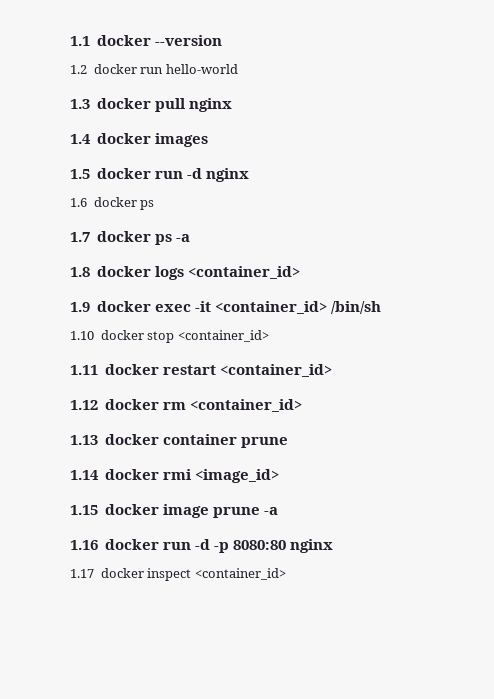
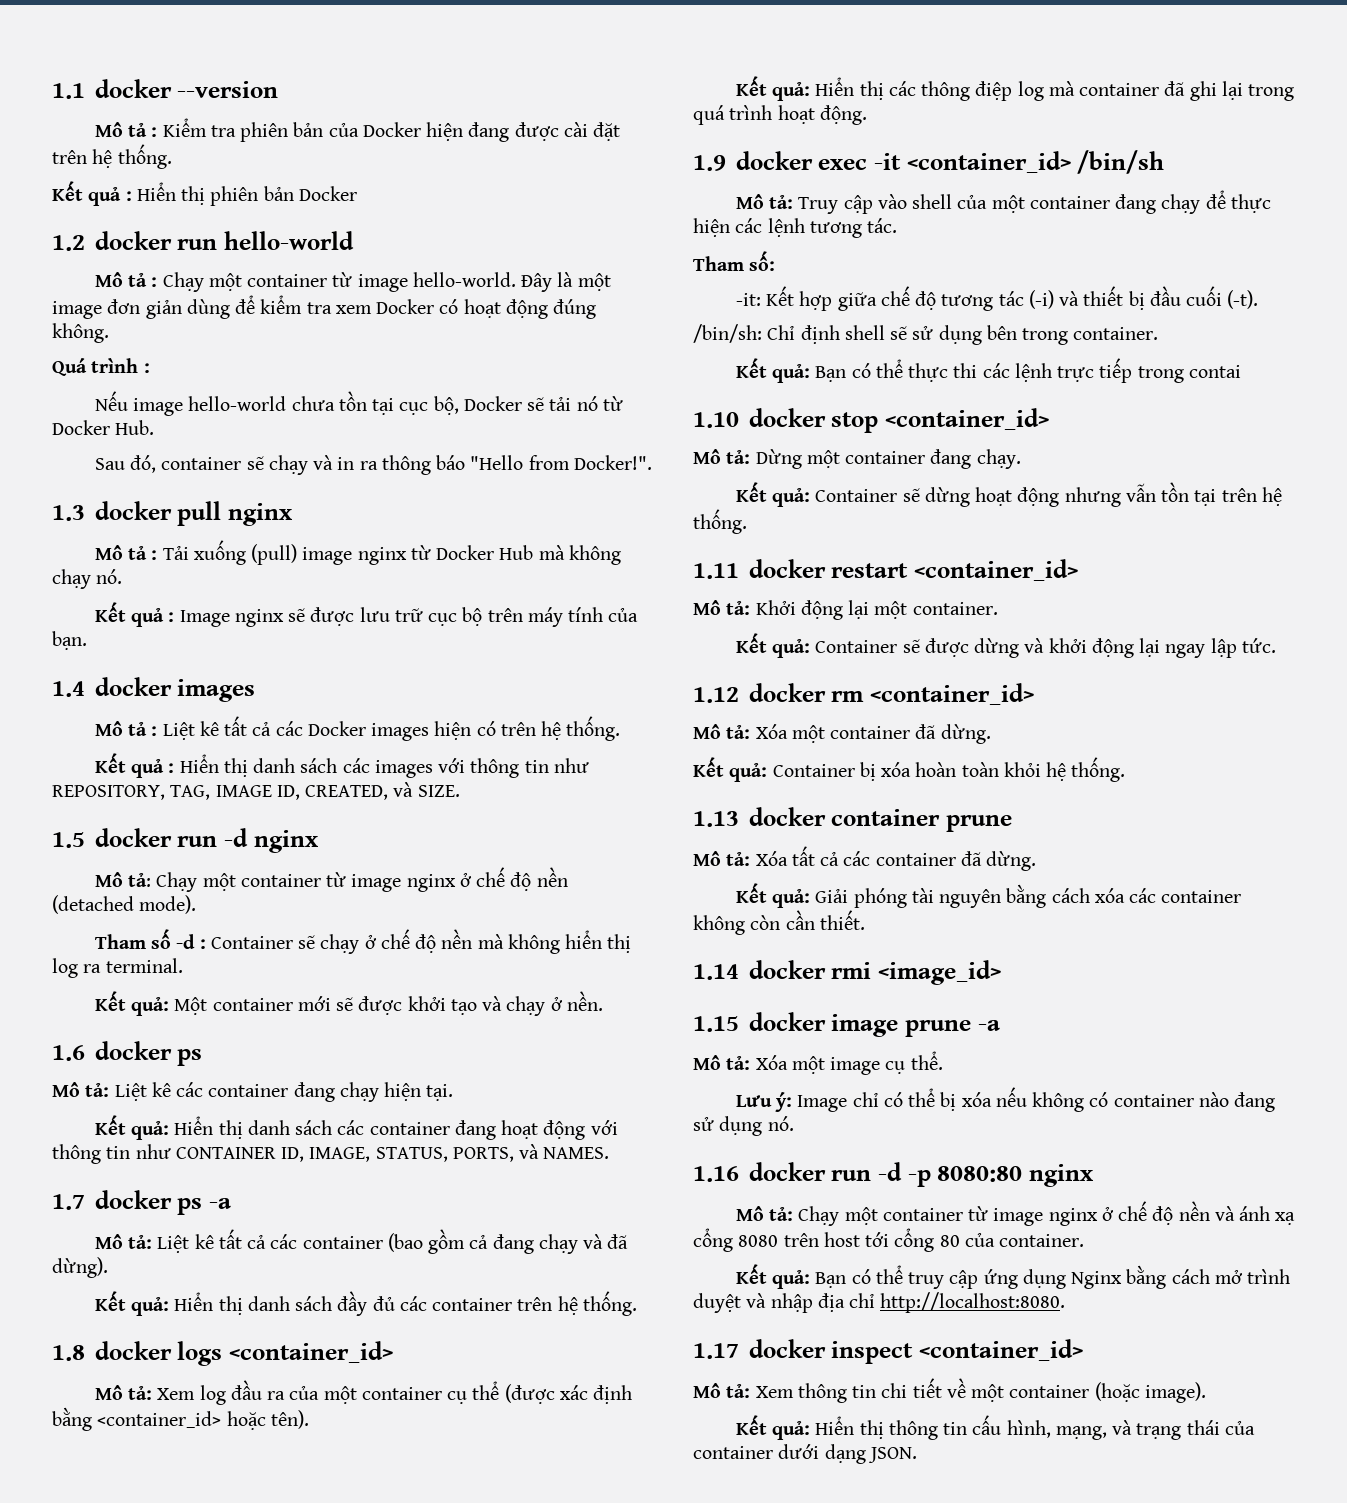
[70,64,238,74] [70,98,232,112] [70,133,208,147] 1.2 docker run hello-world // 1.3 docker pull nginx // 1.4 docker images -> [94,118,621,142] [52,144,172,169] [52,181,357,206] [52,231,354,251] [94,272,611,292] [52,295,597,319] [52,323,109,343] [52,358,150,376] [94,391,623,416] [52,420,155,435] [94,455,652,475] [52,501,293,526] [94,540,621,565] [52,569,123,589] [94,602,639,627] [52,631,87,650] [52,677,256,702] [94,716,621,741] [94,753,589,778] [52,782,460,800] Mô tả : Kiểm tra phiên bản của Docker hiện đang được cài đặt trên hệ thống. // Kết quả : Hiển thị phiên bản Docker // 1.2 docker run hello-world // Mô tả : Chạy một container từ image hello-world. Đây là một image đơn giản dùng để kiểm tra xem Docker có hoạt động đúng không. // Quá trình : // Nếu image hello-world chưa tồn tại cục bộ, Docker sẽ tải nó từ Docker Hub. // Sau đó, container sẽ chạy và in ra thông báo "Hello from Docker!". // 1.3 docker pull nginx // Mô tả : Tải xuống (pull) image nginx từ Docker Hub mà không chạy nó. // Kết quả : Image nginx sẽ được lưu trữ cục bộ trên máy tính của bạn. // 1.4 docker images // Mô tả : Liệt kê tất cả các Docker images hiện có trên hệ thống. // Kết quả : Hiển thị danh sách các images với thông tin như REPOSITORY, TAG, IMAGE ID, CREATED, và SIZE.
[70,197,155,210] [70,231,190,245] [70,266,300,280] 1.6 docker ps // 1.7 docker ps -a // 1.8 docker logs <container_id> -> [94,867,568,892] [52,895,197,914] [94,929,632,954] [52,958,183,978] [94,991,603,1016] [52,1041,203,1066] [52,1082,454,1102] [94,1115,618,1140] [52,1144,610,1164] [52,1190,231,1215] [94,1229,629,1254] [52,1257,108,1278] [94,1291,637,1316] [52,1341,393,1366] [94,1380,633,1405] [52,1407,309,1431] [735,76,1295,101] [693,105,867,125] Mô tả: Chạy một container từ image nginx ở chế độ nền (detached mode). // Tham số -d : Container sẽ chạy ở chế độ nền mà không hiển thị log ra terminal. // Kết quả: Một container mới sẽ được khởi tạo và chạy ở nền. // 1.6 docker ps // Mô tả: Liệt kê các container đang chạy hiện tại. // Kết quả: Hiển thị danh sách các container đang hoạt động với thông tin như CONTAINER ID, IMAGE, STATUS, PORTS, và NAMES. // 1.7 docker ps -a // Mô tả: Liệt kê tất cả các container (bao gồm cả đang chạy và đã dừng). // Kết quả: Hiển thị danh sách đầy đủ các container trên hệ thống. // 1.8 docker logs <container_id> // Mô tả: Xem log đầu ra của một container cụ thể (được xác định bằng <container_id> hoặc tên). // Kết quả: Hiển thị các thông điệp log mà container đã ghi lại trong quá trình hoạt động.
[70,330,269,343] [70,364,332,377] [70,399,302,412] [70,434,288,448] 1.10 docker stop <container_id> // 1.11 docker restart <container_id> // 1.12 docker rm <container_id> // 1.13 docker container prune -> [735,190,1271,214] [693,218,898,238] [693,251,776,271] [735,286,1259,311] [693,324,1159,345] [735,358,1241,383] [693,408,1049,433] [693,449,1021,469] [735,482,1282,507] [693,509,747,534] [693,559,1078,581] [693,600,998,620] [735,633,1276,658] [693,683,1034,705] [693,724,991,744] [693,757,1126,782] [693,807,1012,832] [693,846,1037,871] [735,883,1242,908] [693,910,865,935] Mô tả: Truy cập vào shell của một container đang chạy để thực hiện các lệnh tương tác. // Tham số: // -it: Kết hợp giữa chế độ tương tác (-i) và thiết bị đầu cuối (-t). // /bin/sh: Chỉ định shell sẽ sử dụng bên trong container. // Kết quả: Bạn có thể thực thi các lệnh trực tiếp trong contai // 1.10 docker stop <container_id> // Mô tả: Dừng một container đang chạy. // Kết quả: Container sẽ dừng hoạt động nhưng vẫn tồn tại trên hệ thống. // 1.11 docker restart <container_id> // Mô tả: Khởi động lại một container. // Kết quả: Container sẽ được dừng và khởi động lại ngay lập tức. // 1.12 docker rm <container_id> // Mô tả: Xóa một container đã dừng. // Kết quả: Container bị xóa hoàn toàn khỏi hệ thống. // 1.13 docker container prune // Mô tả: Xóa tất cả các container đã dừng. // Kết quả: Giải phóng tài nguyên bằng cách xóa các container không còn cần thiết.
(278, 511) none -> [693,1051,943,1075] [735,1087,1276,1112] [693,1116,794,1136] // Mô tả: Xóa một image cụ thể. // Lưu ý: Image chỉ có thể bị xóa nếu không có container nào đang sử dụng nó.
[70,568,286,581] 1.17 docker inspect <container_id> -> [735,1201,1296,1226] [693,1228,1085,1252] [735,1264,1291,1289] [693,1292,1066,1313] [693,1339,1083,1364] [693,1378,1206,1403] [735,1415,1255,1440] [693,1444,917,1464] Mô tả: Chạy một container từ image nginx ở chế độ nền và ánh xạ cổng 8080 trên host tới cổng 80 của container. // Kết quả: Bạn có thể truy cập ứng dụng Nginx bằng cách mở trình duyệt và nhập địa chỉ http://localhost:8080. // 1.17 docker inspect <container_id> // Mô tả: Xem thông tin chi tiết về một container (hoặc image). // Kết quả: Hiển thị thông tin cấu hình, mạng, và trạng thái của container dưới dạng JSON.

